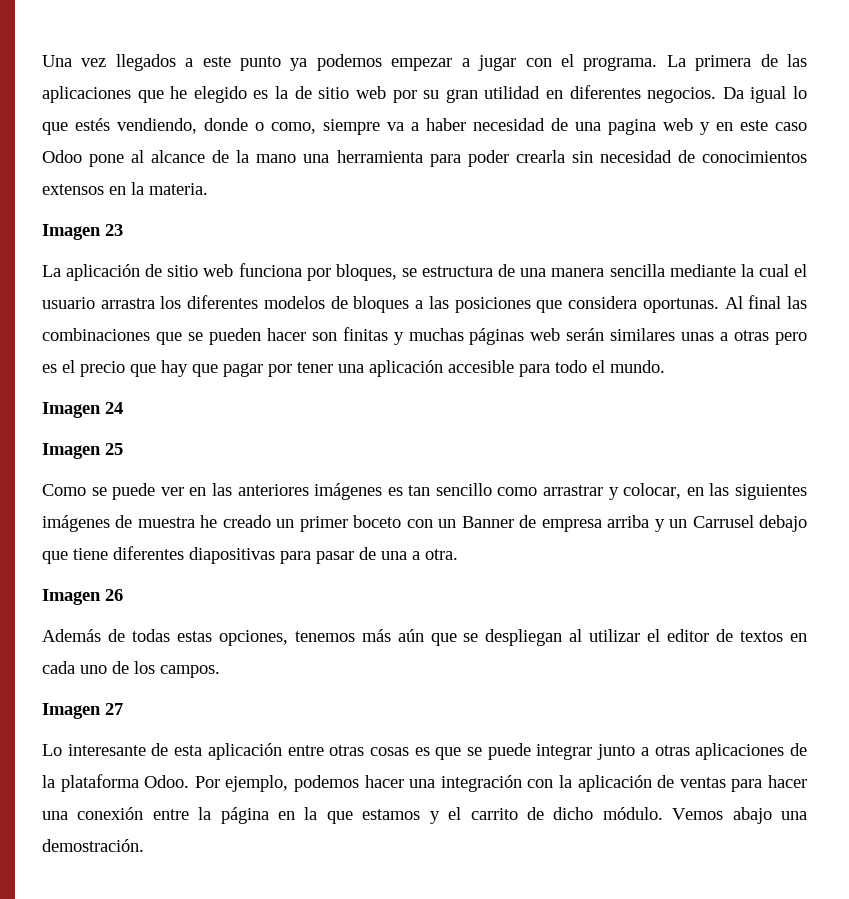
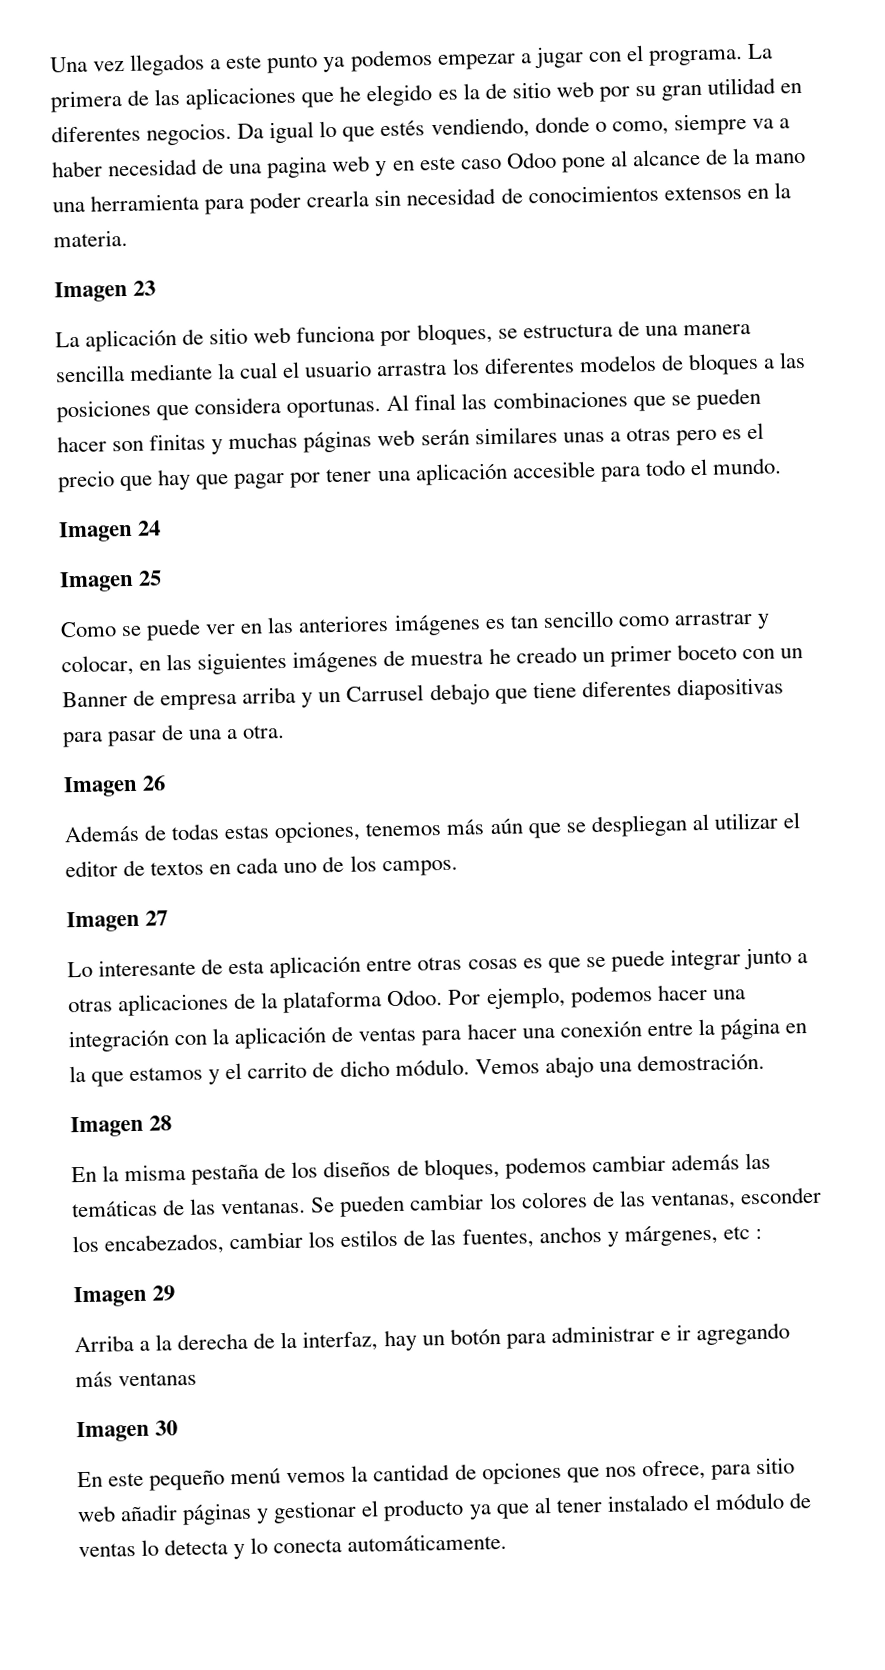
(144, 845) none -> [70,1115,173,1138] [71,1152,771,1185] [71,1186,822,1218] [72,1224,762,1256] [73,1285,176,1308] [74,1322,791,1353] [75,1371,198,1388] [76,1420,179,1443] [77,1457,795,1491] [77,1492,812,1526] [78,1532,508,1560] // Imagen 28 // En la misma pestaña de los diseños de bloques, podemos cambiar además las temáticas de las ventanas. Se pueden cambiar los colores de las ventanas, esconder los encabezados, cambiar los estilos de las fuentes, anchos y márgenes, etc : // Imagen 29 // Arriba a la derecha de la interfaz, hay un botón para administrar e ir agregando más ventanas // Imagen 30 // En este pequeño menú vemos la cantidad de opciones que nos ofrece, para sitio web añadir páginas y gestionar el producto ya que al tener instalado el módulo de ventas lo detecta y lo conecta automáticamente.

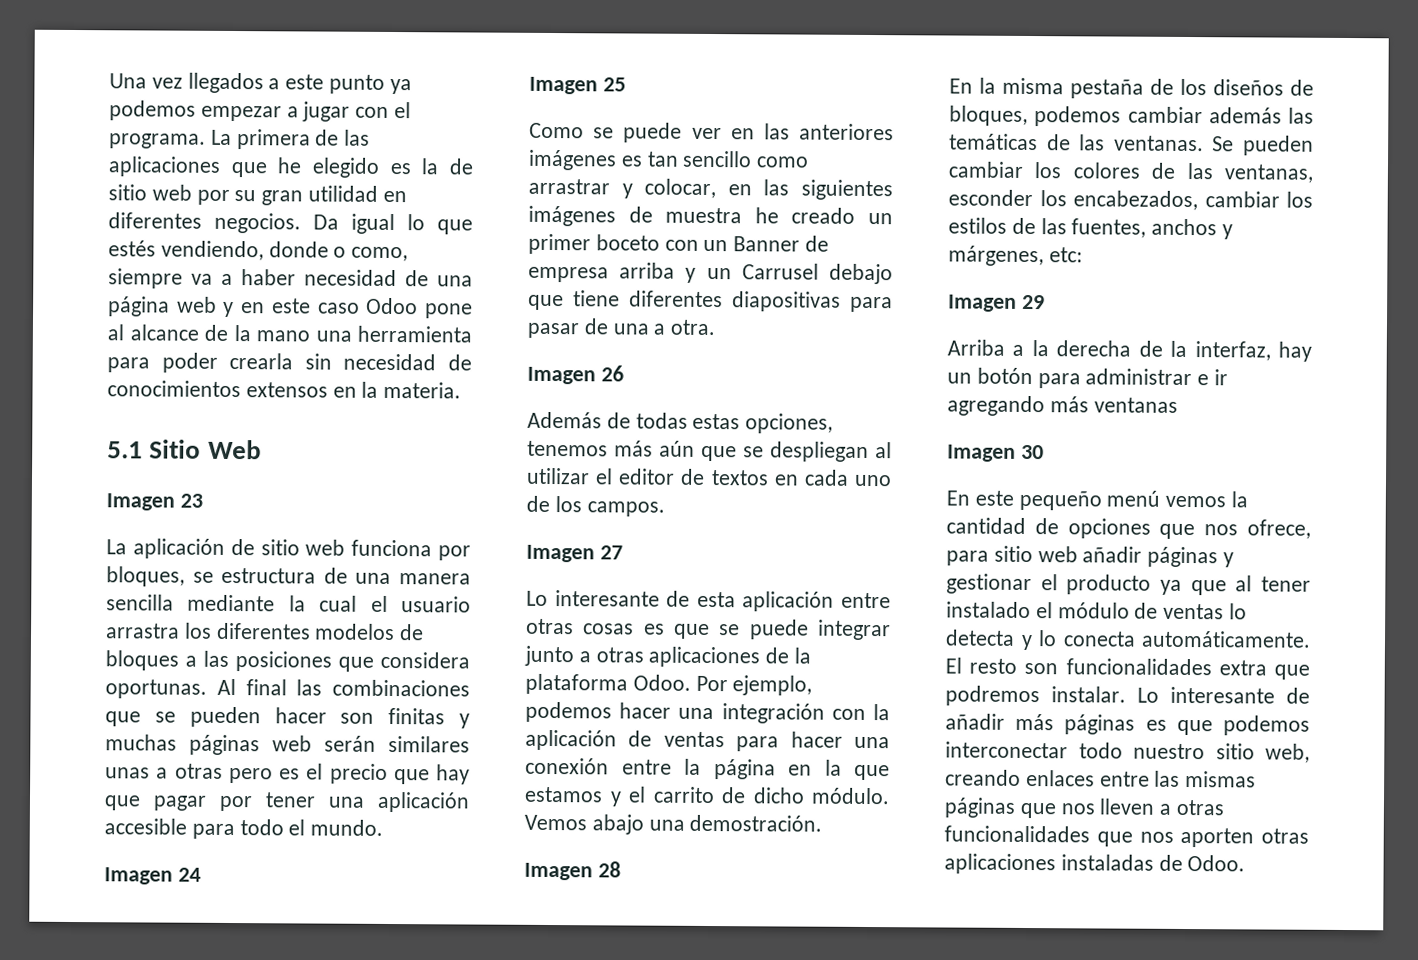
[266,156,328,179] pagina -> [108,296,170,317] página
(128, 238) none -> [107,439,261,460] // 5.1 Sitio Web
[722,1226,762,1240] etc : -> [1048,247,1083,263] etc:
(508, 1542) none -> [945,657,1310,680] [945,685,1310,707] [945,713,1310,736] [945,741,1310,763] [945,769,1257,788] [944,797,1225,819] [944,825,1309,848] [944,853,1246,875] El resto son funcionalidades extra que podremos instalar. Lo interesante de añadir más páginas es que podemos interconectar todo nuestro sitio web, creando enlaces entre las mismas páginas que nos lleven a otras funcionalidades que nos aporten otras aplicaciones instaladas de Odoo.

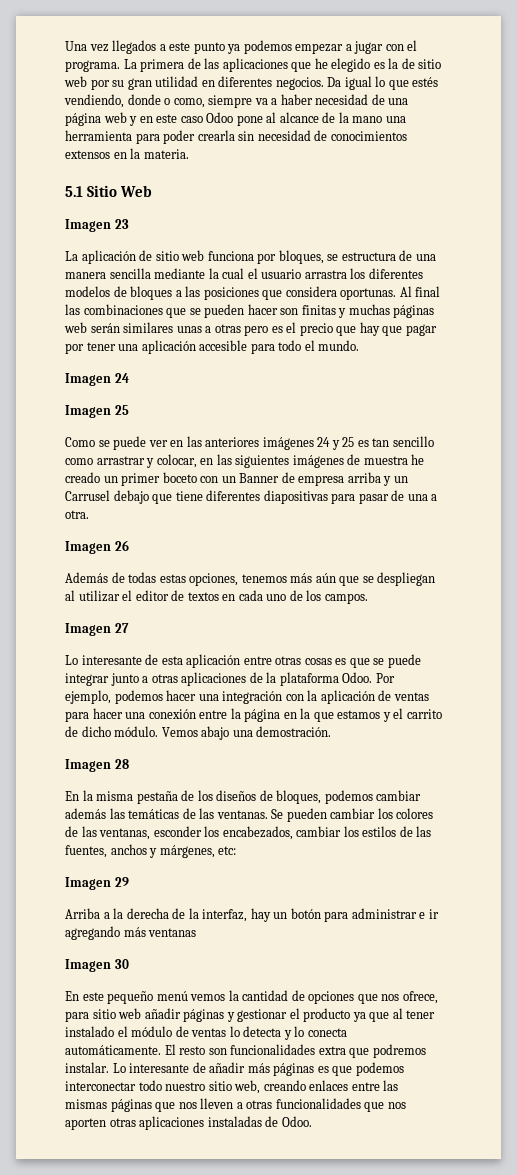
(617, 160) none -> [317,437,355,450] 24 y 25

